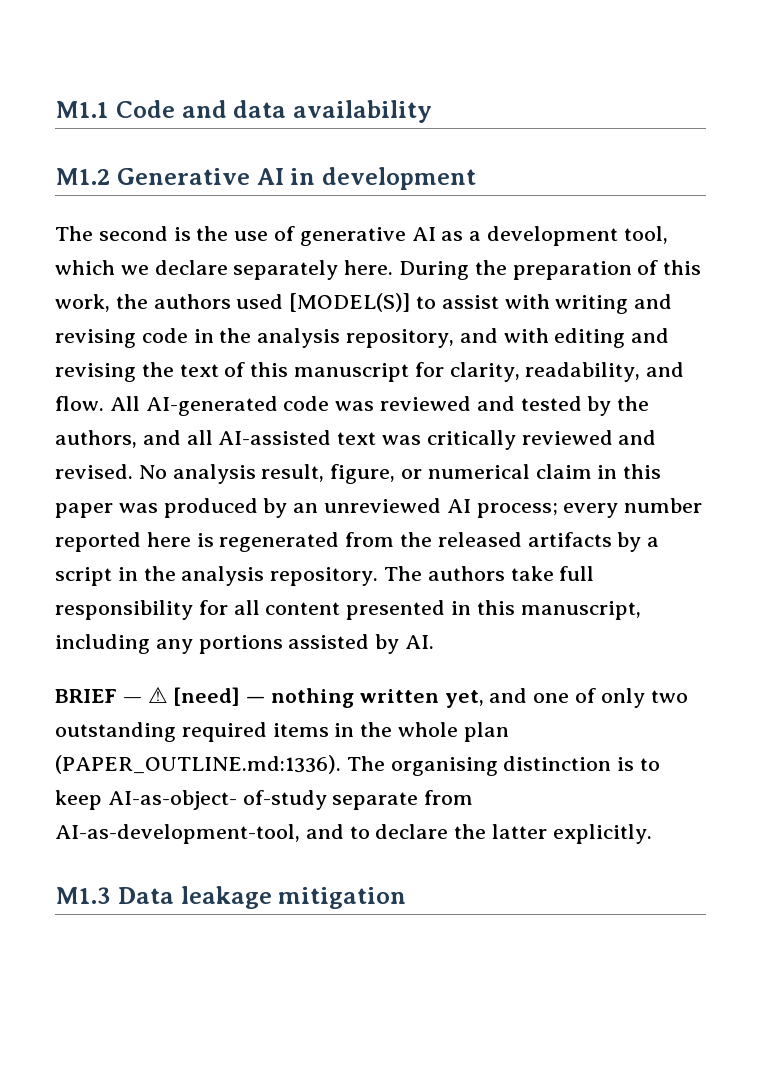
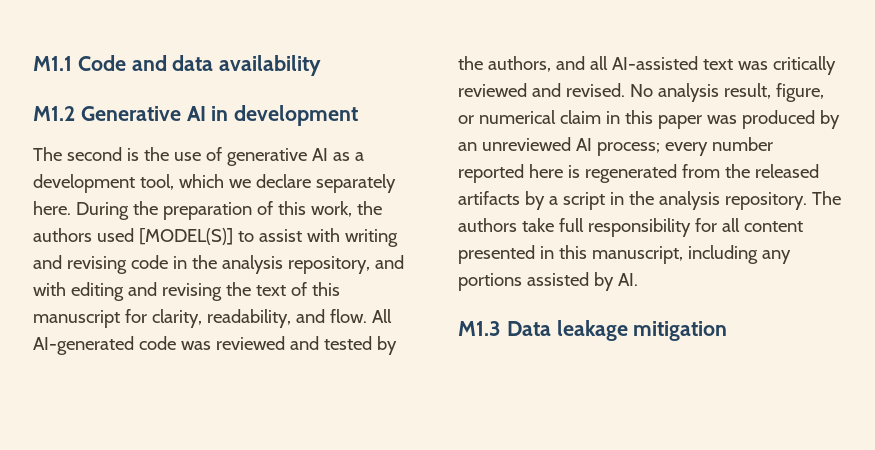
[55,686,688,708] [55,722,509,742] [55,755,661,776] [55,790,474,810] [55,824,652,844] // BRIEF — ⚠ [need] — nothing written yet, and one of only two outstanding required items in the whole plan (PAPER_OUTLINE.md:1336). The organising distinction is to keep AI-as-object- of-study separate from AI-as-development-tool, and to declare the latter explicitly. -> (638, 279) none

